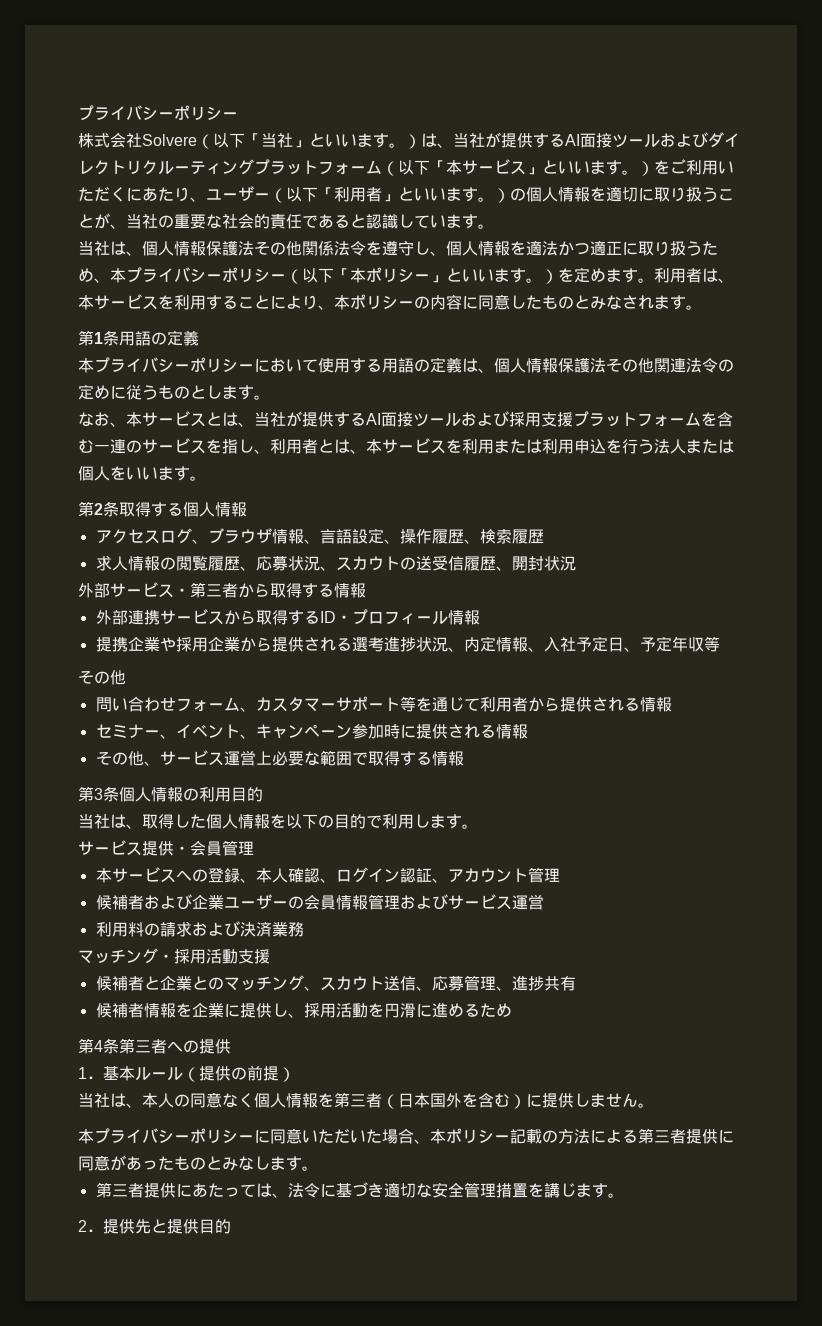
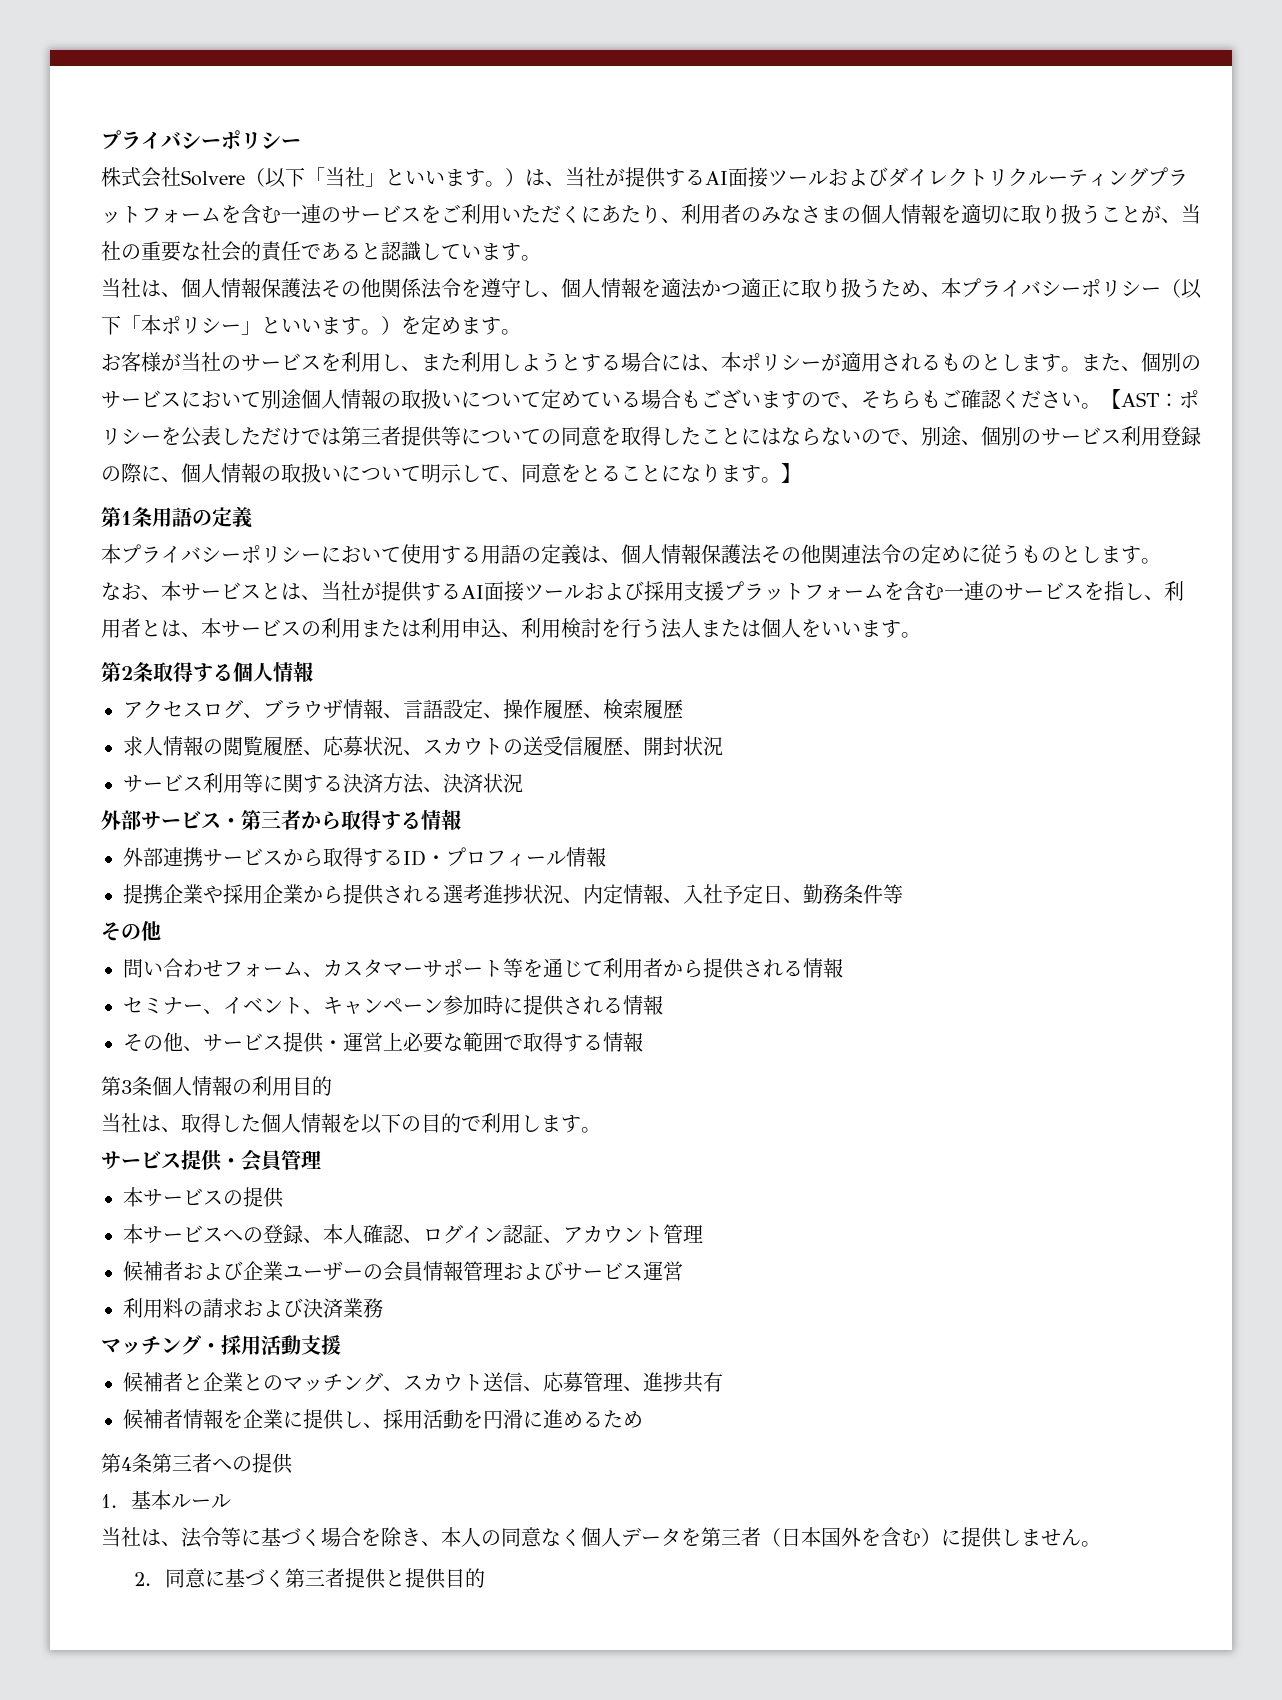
[382,159,654,176] （以下「本サービス」といいます。） -> [221,204,421,224] を含む一連のサービス
[206,186,510,203] ユーザー（以下「利用者」といいます。） -> [681,204,841,224] 利用者のみなさま
[654,268,734,283] [78,294,702,310] 利用者は、本サービスを利用することにより、本ポリシーの内容に同意したものとみなされます。 -> [101,352,1201,372] [101,389,1199,409] [101,426,1201,447] [101,463,801,483] // お客様が当社のサービスを利用し、また利用しようとする場合には、本ポリシーが適用されるものとします。また、個別のサービスにおいて別途個人情報の取扱いについて定めている場合もございますので、そちらもご確認ください。【AST：ポリシーを公表しただけでは第三者提供等についての同意を取得したことにはならないので、別途、個別のサービス利用登録の際に、個人情報の取扱いについて明示して、同意をとることになります。】
[446,439,462,453] を -> [301,621,321,637] の
(606, 446) none -> [501,618,601,638] 、利用検討
(576, 563) none -> [123,773,523,794] // サービス利用等に関する決済方法、決済状況
[639,636,704,652] 予定年収 -> [803,884,883,904] 勤務条件
(224, 759) none -> [283,1032,343,1053] 提供・
(254, 848) none -> [123,1187,284,1208] // 本サービスの提供
[183,1065,295,1082] [78,1093,142,1108] （提供の前提） // 当社は、 -> [101,1527,441,1548] // 当社は、法令等に基づく場合を除き、
[286,1093,318,1108] 情報 -> [621,1527,681,1547] データ
[78,1128,734,1144] [78,1155,318,1171] [95,1182,624,1198] [78,1219,151,1234] 本プライバシーポリシーに同意いただいた場合、本ポリシー記載の方法による第三者提供に同意があったものとみなします。 // 第三者提供にあたっては、法令に基づき適切な安全管理措置を講じます。 // 2．提供先 -> [134,1568,387,1589] 2．同意に基づく第三者提供

